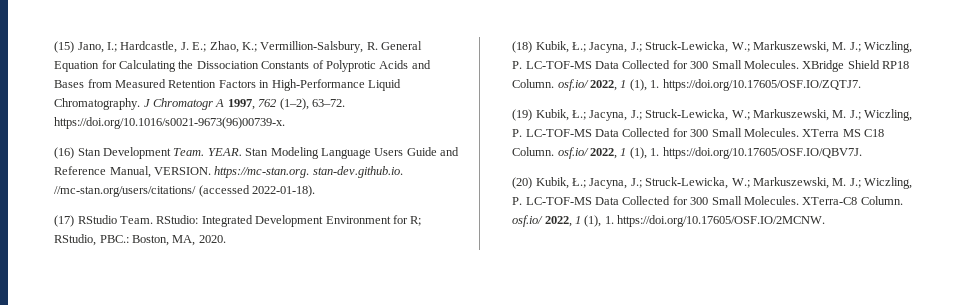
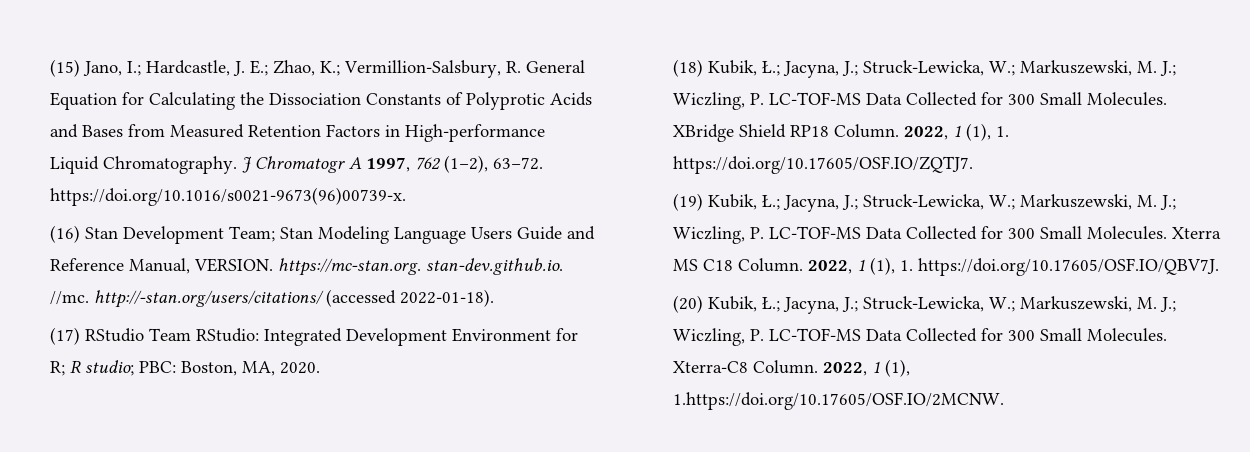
[271,79,365,91] High-Performance -> [405,124,546,142] High-performance
[173,148,242,156] Team. YEAR. -> [229,226,276,242] Team;
[54,186,197,197] //mc-stan.org/users/citations/ -> [50,290,325,308] //mc. http://-stan.org/users/citations/
[120,216,154,224] Team. -> [149,328,192,341] Team
[54,234,129,246] RStudio, PBC.: -> [70,360,177,376] R studio; PBC:
[557,79,589,91] osf.io/ -> (900, 131) none
[802,129,840,137] XTerra -> [1172,227,1222,239] Xterra
[557,147,589,159] osf.io/ -> (804, 265) none
[802,196,903,205] [512,215,826,227] XTerra-C8 Column. osf.io/ 2022, 1 (1), 1. https://doi.org/10.17605/OSF.IO/2MCNW. -> [673,359,911,377] [673,392,1005,410] Xterra-C8 Column. 2022, 1 (1), 1.https://doi.org/10.17605/OSF.IO/2MCNW.

